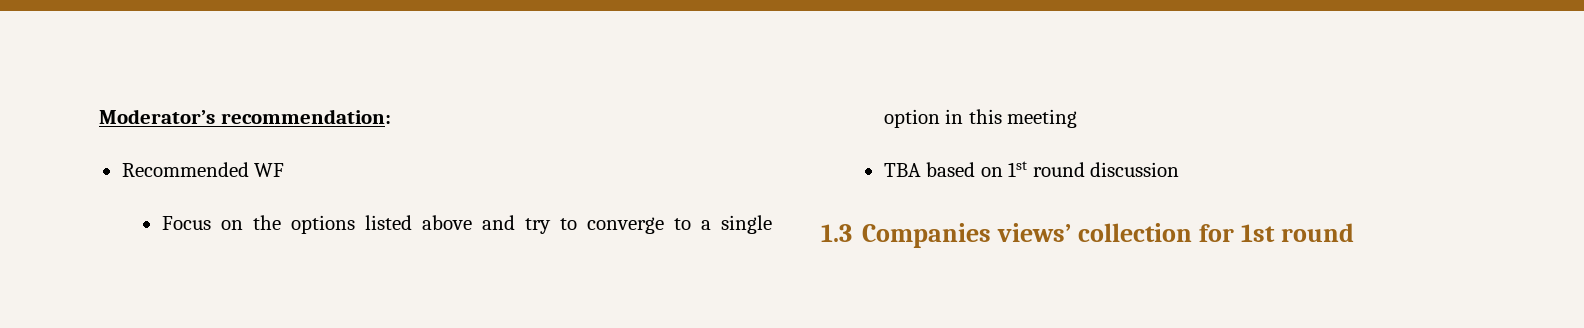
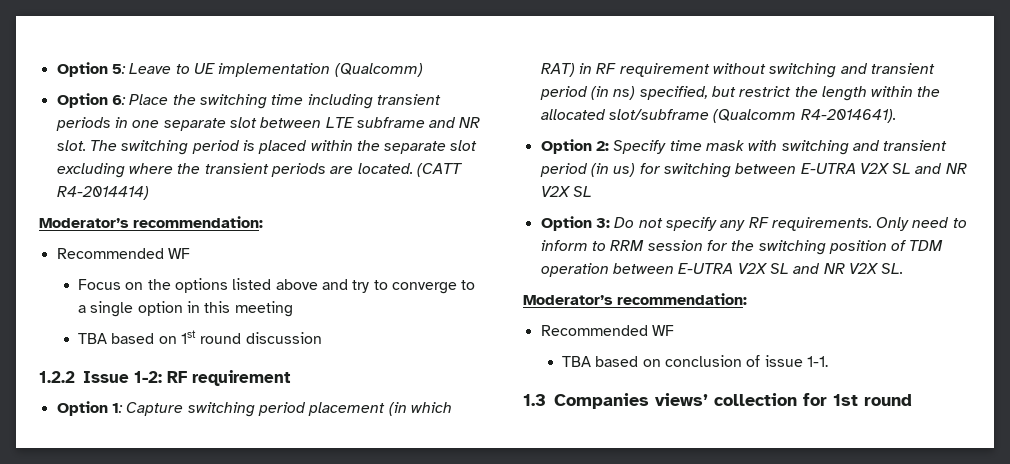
(99, 116) none -> [56,62,423,77] [56,93,441,109] [55,117,481,131] [56,140,478,155] [56,163,463,178] [56,186,149,200] Option 5: Leave to UE implementation (Qualcomm) // Option 6: Place the switching time including transient periods in one separate slot between LTE subframe and NR slot. The switching period is placed within the separate slot excluding where the transient periods are located. (CATT R4-2014414) //
(1180, 169) none -> [39,370,291,386] [56,401,452,417] [540,63,935,78] [539,86,941,101] [540,109,896,123] [540,139,948,155] [539,163,967,178] [540,186,592,197] [540,216,967,231] [540,240,944,255] [540,263,904,277] [523,293,748,305] [540,325,674,336] [562,355,828,367] // 1.2.2 Issue 1-2: RF requirement // Option 1: Capture switching period placement (in which RAT) in RF requirement without switching and transient period (in ns) specified, but restrict the length within the allocated slot/subframe (Qualcomm R4-2014641). // Option 2: Specify time mask with switching and transient period (in us) for switching between E-UTRA V2X SL and NR V2X SL // Option 3: Do not specify any RF requirements. Only need to inform to RRM session for the switching position of TDM operation between E-UTRA V2X SL and NR V2X SL. // Moderator’s recommendation: // Recommended WF // TBA based on conclusion of issue 1-1.

